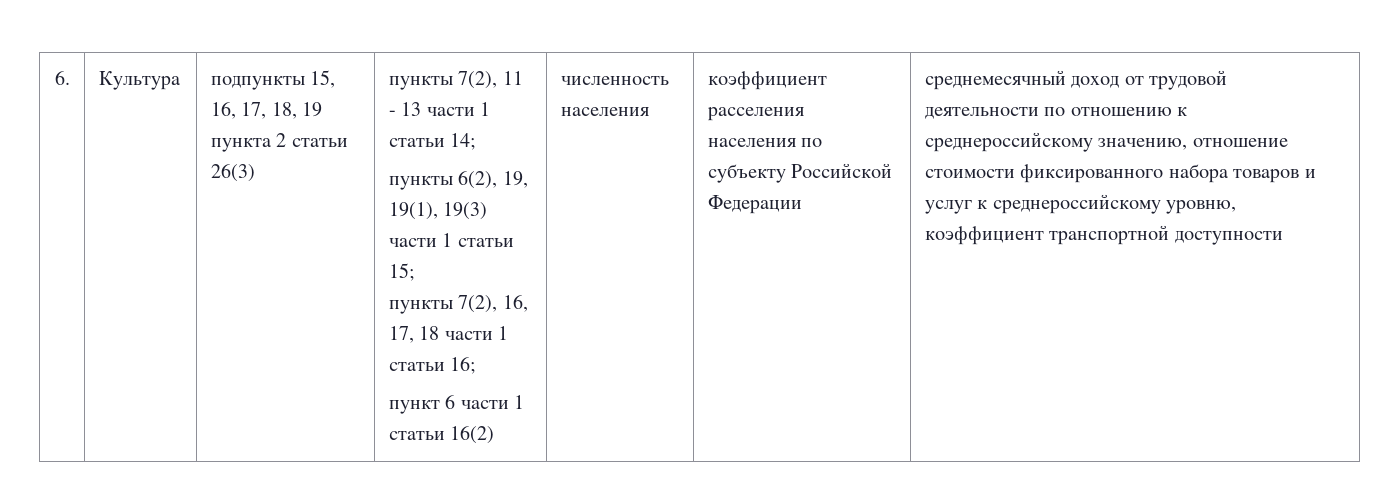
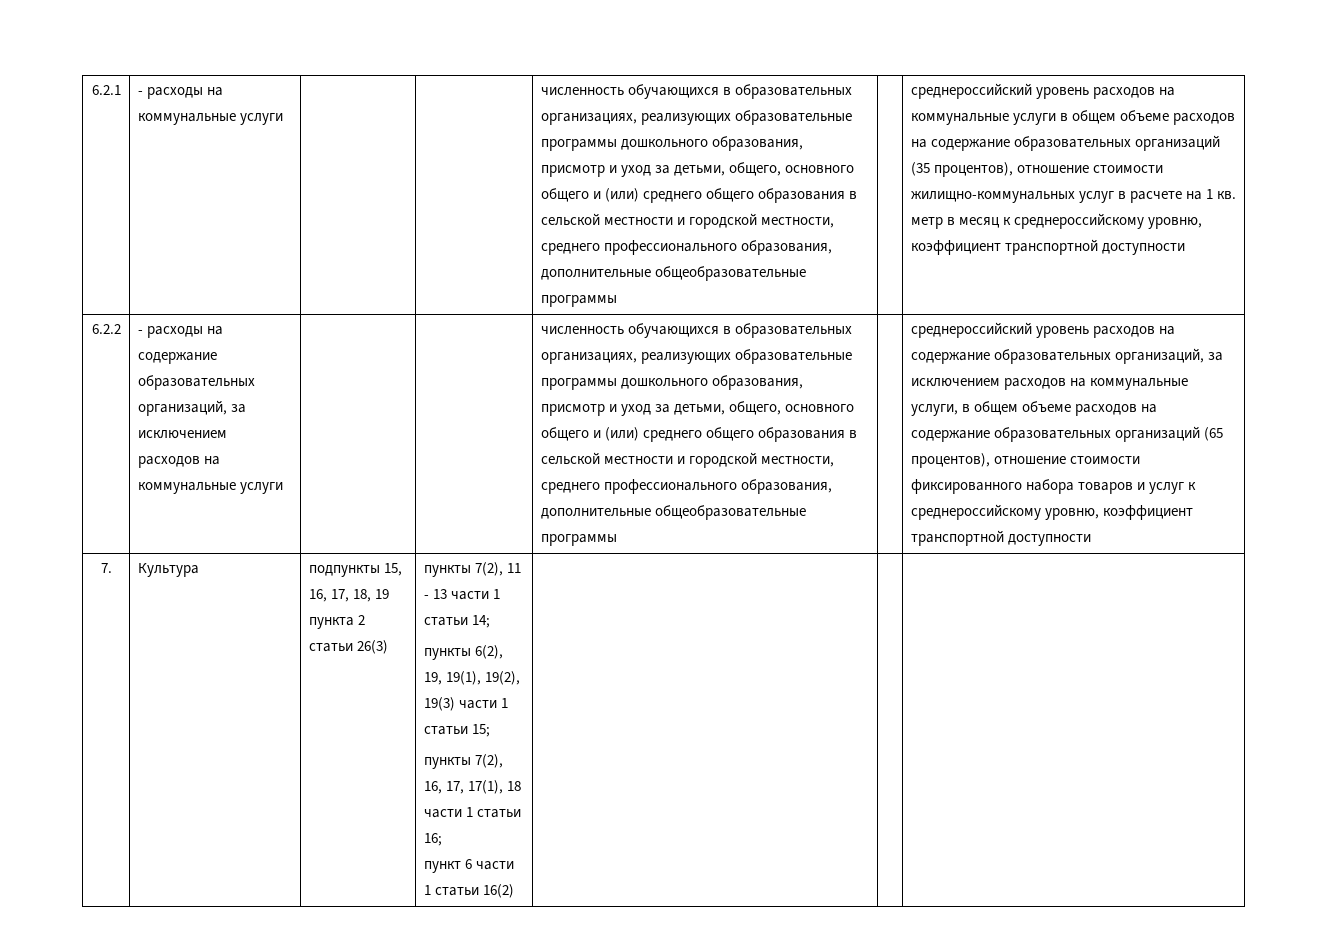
[54,70,70,85] 6. -> [91,85,121,95] [137,87,223,99] [137,113,283,125] [540,84,852,99] [540,110,852,125] [540,136,803,151] [540,162,854,177] [540,188,857,203] [540,213,834,229] [540,240,832,255] [540,266,806,281] [540,295,617,307] [910,83,1175,99] [910,110,1235,125] [910,135,1220,151] [910,162,1163,177] [910,189,1236,203] [910,213,1202,229] [910,239,1185,255] [91,324,121,334] [137,326,223,338] [137,352,217,364] [137,375,255,390] [137,400,246,416] [137,430,227,439] [137,456,220,468] [137,482,283,494] [540,323,852,338] [540,349,852,364] [540,375,803,390] [540,401,854,416] [540,427,857,442] [540,452,834,468] [540,479,832,494] [540,505,806,520] [540,534,617,546] [910,322,1175,338] [910,348,1223,364] [910,378,1188,390] [910,401,1157,416] [910,426,1223,442] [910,453,1140,468] [910,479,1196,494] [910,504,1193,520] [910,530,1091,546] [100,563,112,573] 6.2.1 | - расходы на коммунальные услуги | | | численность обучающихся в образовательных организациях, реализующих образовательные программы дошкольного образования, присмотр и уход за детьми, общего, основного общего и (или) среднего общего образования в сельской местности и городской местности, среднего профессионального образования, дополнительные общеобразовательные программы | | среднероссийский уровень расходов на коммунальные услуги в общем объеме расходов на содержание образовательных организаций (35 процентов), отношение стоимости жилищно-коммунальных услуг в расчете на 1 кв. метр в месяц к среднероссийскому уровню, коэффициент транспортной доступности // 6.2.2 | - расходы на содержание образовательных организаций, за исключением расходов на коммунальные услуги | | | численность обучающихся в образовательных организациях, реализующих образовательные программы дошкольного образования, присмотр и уход за детьми, общего, основного общего и (или) среднего общего образования в сельской местности и городской местности, среднего профессионального образования, дополнительные общеобразовательные программы | | среднероссийский уровень расходов на содержание образовательных организаций, за исключением расходов на коммунальные услуги, в общем объеме расходов на содержание образовательных организаций (65 процентов), отношение стоимости фиксированного набора товаров и услуг к среднероссийскому уровню, коэффициент транспортной доступности // 7.
(438, 211) none -> [484,671,520,685] 19(2),
(414, 334) none -> [467,780,503,794] 17(1),
[560,76,669,85] [560,107,649,116] [707,71,827,90] [706,107,804,121] [707,138,823,147] [707,163,893,183] [707,195,802,214] [924,70,1228,90] [924,107,1188,119] [924,132,1288,152] [924,164,1316,183] [924,194,1237,214] [924,225,1283,245] численность населения | коэффициент расселения населения по субъекту Российской Федерации | среднемесячный доход от трудовой деятельности по отношению к среднероссийскому значению, отношение стоимости фиксированного набора товаров и услуг к среднероссийскому уровню, коэффициент транспортной доступности -> (514, 891) | |

